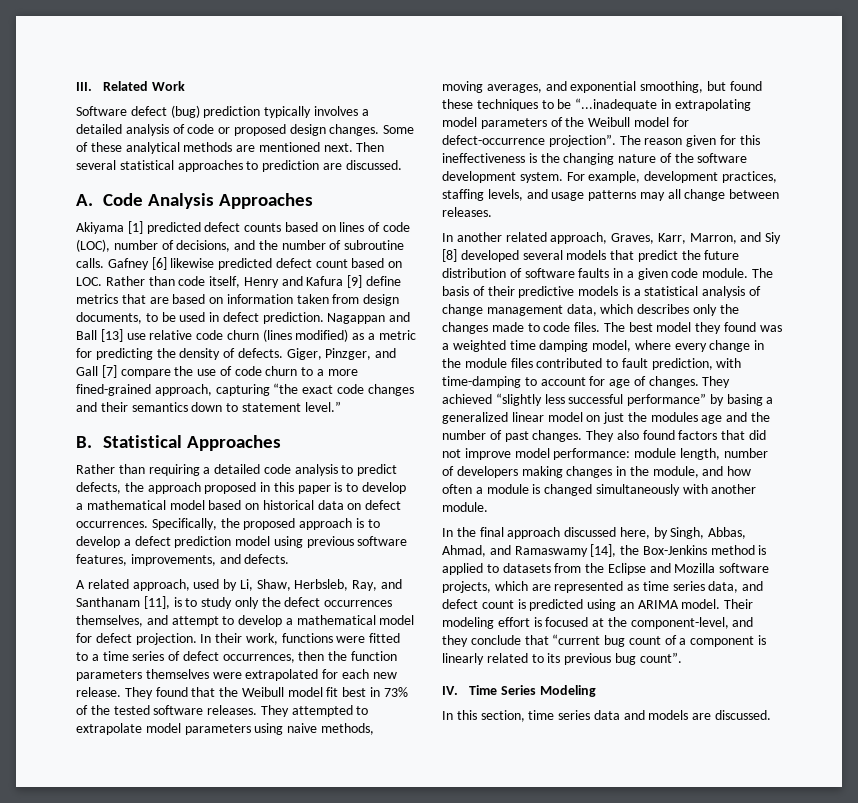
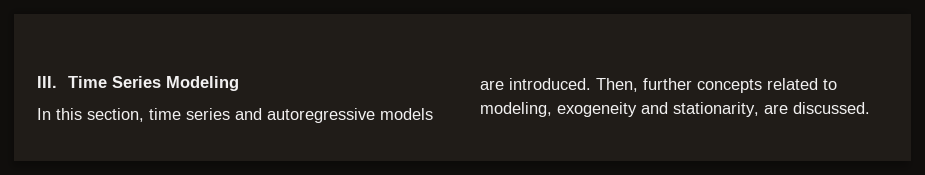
[103,81,185,91] [76,105,369,118] [76,124,415,136] [76,142,385,154] [76,160,402,172] [76,193,314,209] [76,221,411,234] [76,239,405,252] [76,257,403,270] [76,275,402,288] [76,294,400,306] [76,312,411,324] [76,329,416,342] [76,348,397,360] [76,365,358,378] [76,383,414,396] [76,401,341,412] [76,435,282,451] [76,464,398,476] [76,482,407,494] [76,500,402,510] [76,518,380,530] [76,536,408,548] [76,554,290,566] [76,579,403,591] [76,596,393,609] [76,615,415,627] [76,633,401,645] [76,651,398,663] [76,669,397,681] [76,687,408,699] [76,705,369,717] [76,723,374,735] [442,81,762,93] [442,98,751,111] [442,117,689,129] [442,134,760,147] [442,153,748,165] [442,171,777,183] [442,189,780,201] [442,207,492,217] [442,232,782,244] [442,249,740,262] [442,268,774,280] [442,286,762,298] [442,304,739,316] [442,322,782,334] [442,340,765,352] [442,358,742,370] [442,376,731,388] [442,393,774,406] [442,412,771,424] [442,430,767,442] [442,448,768,460] [442,466,752,478] [442,484,757,496] [442,502,488,512] [442,527,747,539] [442,544,767,557] [442,563,770,575] [442,581,764,593] [442,599,754,611] [442,617,754,629] [442,634,767,647] [442,652,682,665] [442,686,458,695] Related Work // Software defect (bug) prediction typically involves a detailed analysis of code or proposed design changes. Some of these analytical methods are mentioned next. Then several statistical approaches to prediction are discussed. // A. Code Analysis Approaches // Akiyama [1] predicted defect counts based on lines of code (LOC), number of decisions, and the number of subroutine calls. Gafney [6] likewise predicted defect count based on LOC. Rather than code itself, Henry and Kafura [9] define metrics that are based on information taken from design documents, to be used in defect prediction. Nagappan and Ball [13] use relative code churn (lines modified) as a metric for predicting the density of defects. Giger, Pinzger, and Gall [7] compare the use of code churn to a more fined-grained approach, capturing “the exact code changes and their semantics down to statement level.” // B. Statistical Approaches // Rather than requiring a detailed code analysis to predict defects, the approach proposed in this paper is to develop a mathematical model based on historical data on defect occurrences. Specifically, the proposed approach is to develop a defect prediction model using previous software features, improvements, and defects. // A related approach, used by Li, Shaw, Herbsleb, Ray, and Santhanam [11], is to study only the defect occurrences themselves, and attempt to develop a mathematical model for defect projection. In their work, functions were fitted to a time series of defect occurrences, then the function parameters themselves were extrapolated for each new release. They found that the Weibull model fit best in 73% of the tested software releases. They attempted to extrapolate model parameters using naive methods, moving averages, and exponential smoothing, but found these techniques to be “...inadequate in extrapolating model parameters of the Weibull model for defect-occurrence projection”. The reason given for this ineffectiveness is the changing nature of the software development system. For example, development practices, staffing levels, and usage patterns may all change between releases. // In another related approach, Graves, Karr, Marron, and Siy [8] developed several models that predict the future distribution of software faults in a given code module. The basis of their predictive models is a statistical analysis of change management data, which describes only the changes made to code files. The best model they found was a weighted time damping model, where every change in the module files contributed to fault prediction, with time-damping to account for age of changes. They achieved “slightly less successful performance” by basing a generalized linear model on just the modules age and the number of past changes. They also found factors that did not improve model performance: module length, number of developers making changes in the module, and how often a module is changed simultaneously with another module. // In the final approach discussed here, by Singh, Abbas, Ahmad, and Ramaswamy [14], the Box-Jenkins method is applied to datasets from the Eclipse and Mozilla software projects, which are represented as time series data, and defect count is predicted using an ARIMA model. Their modeling effort is focused at the component-level, and they conclude that “current bug count of a component is linearly related to its previous bug count”. // IV. -> (57, 82) none
[593,710,689,720] data and models -> [235,108,433,123] [480,78,837,93] [480,102,759,117] and autoregressive models are introduced. Then, further concepts related to modeling, exogeneity and stationarity,

